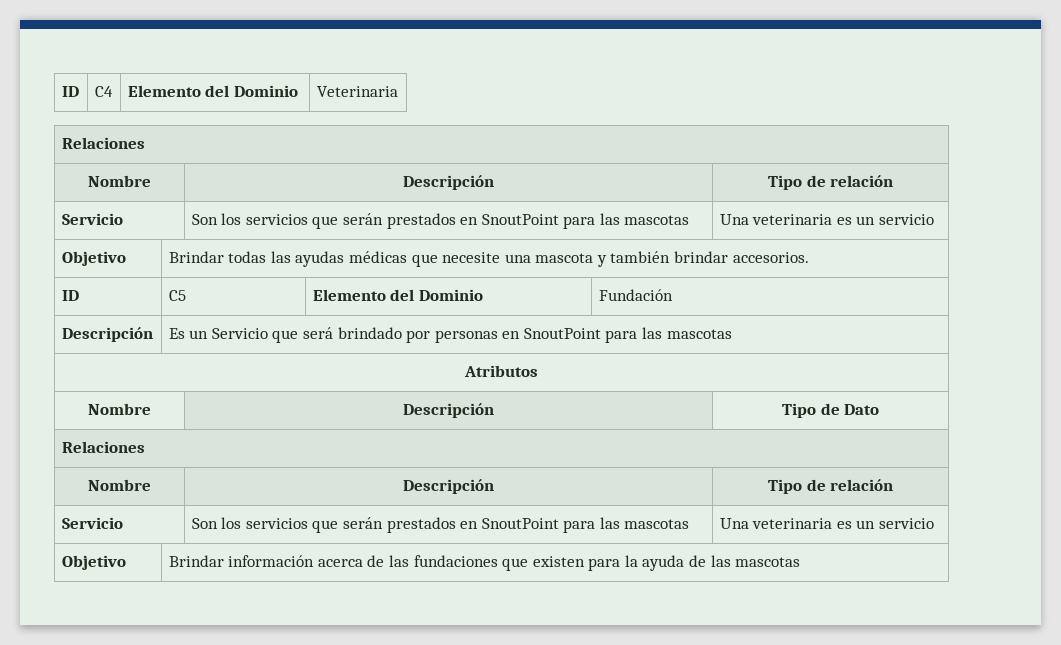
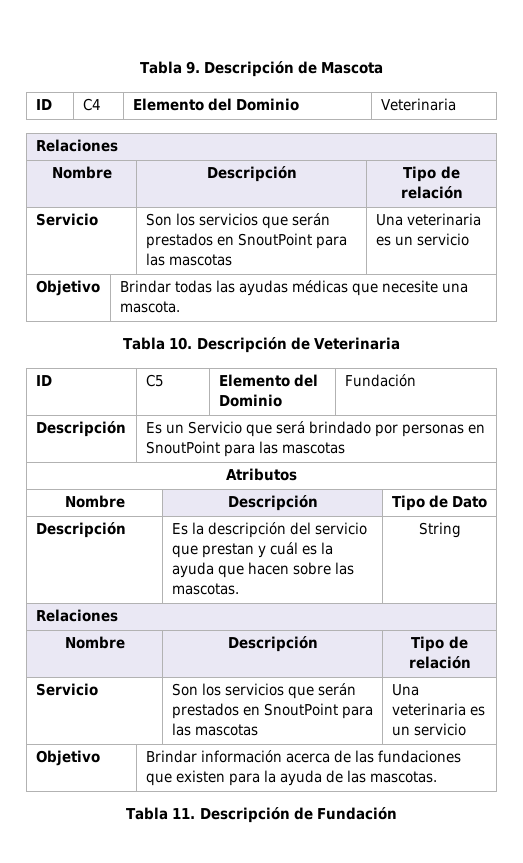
(61, 91) none -> [139,61,384,77] Tabla 9. Descripción de Mascota //
[535,251,809,267] mascota y también brindar accesorios. -> [119,301,180,313] [123,337,400,353] mascota. // Tabla 10. Descripción de Veterinaria
(880, 409) none -> [35,522,126,538] [171,522,367,538] [171,542,333,558] [171,562,354,578] [171,583,239,595] [418,522,461,538] // Descripción | Es la descripción del servicio que prestan y cuál es la ayuda que hacen sobre las mascotas. | String
[735,557,801,567] mascotas -> [369,771,437,783] [126,807,397,823] mascotas. // Tabla 11. Descripción de Fundación

